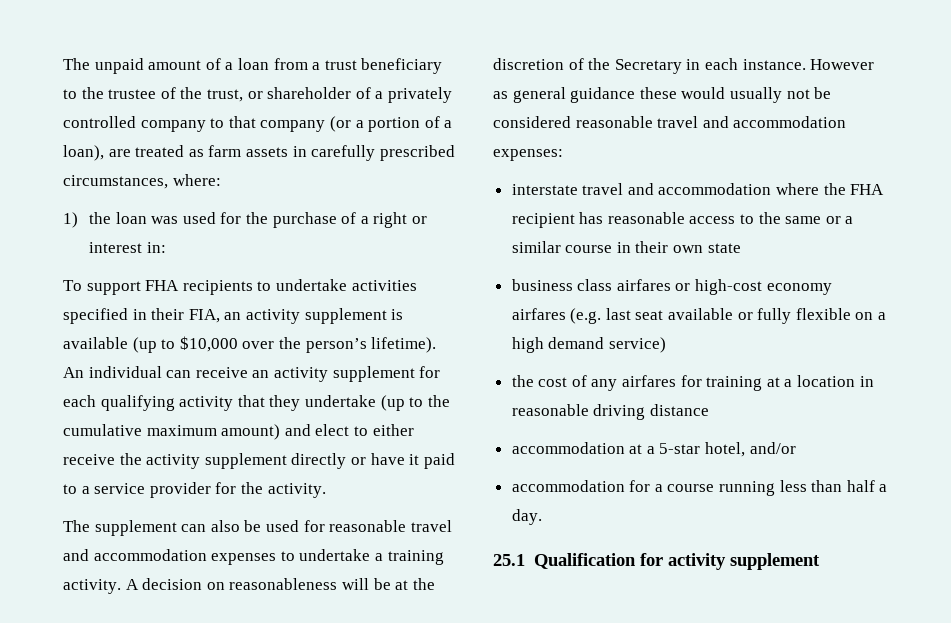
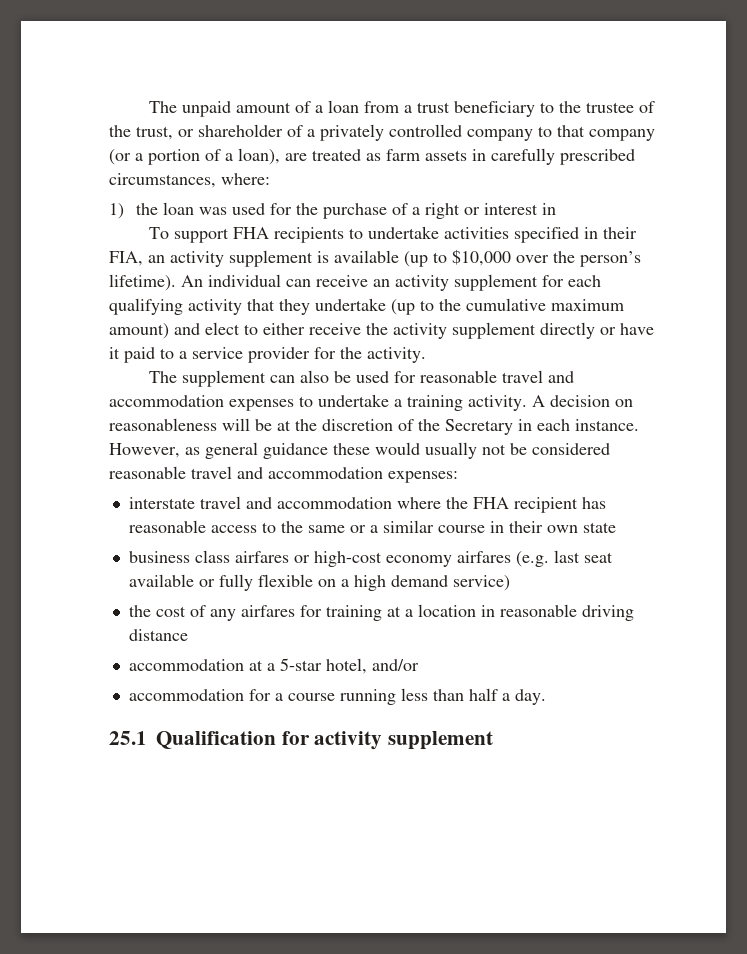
[146,242,166,253] in: -> [541,203,556,215] in
[810,59,875,70] However -> [109,443,180,458] However,

